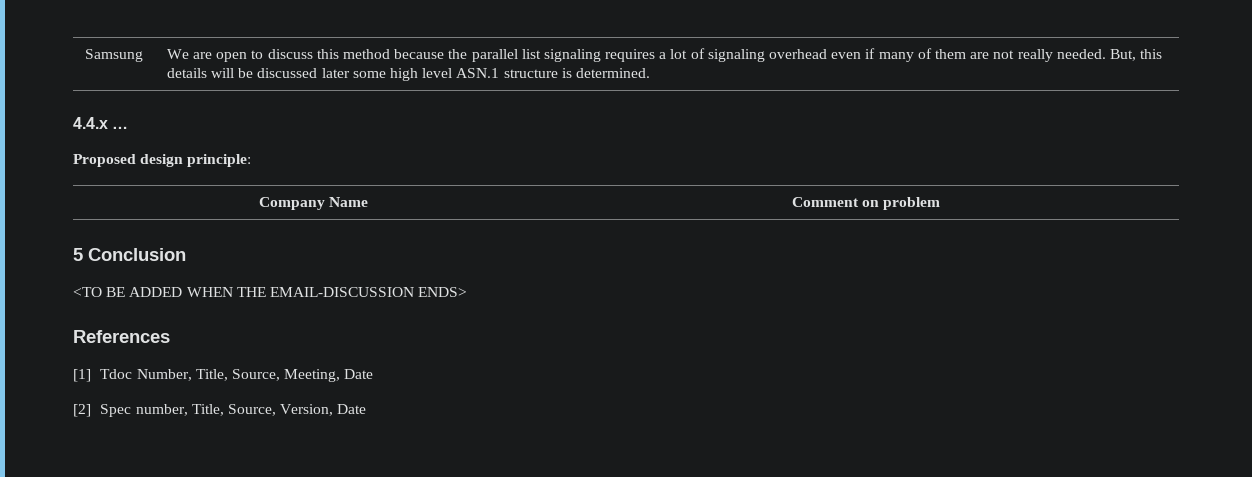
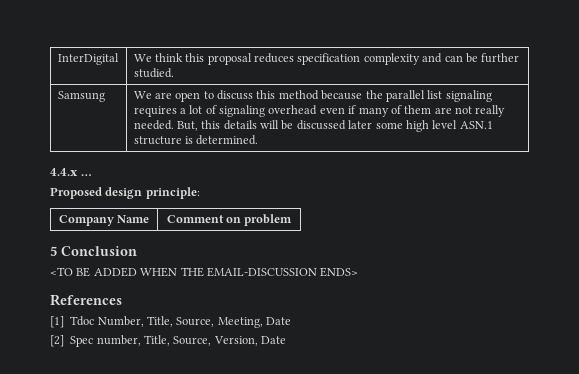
(84, 55) none -> [57,53,119,65] [133,53,520,65] [133,68,174,78] InterDigital | We think this proposal reduces specification complexity and can be further studied. //

